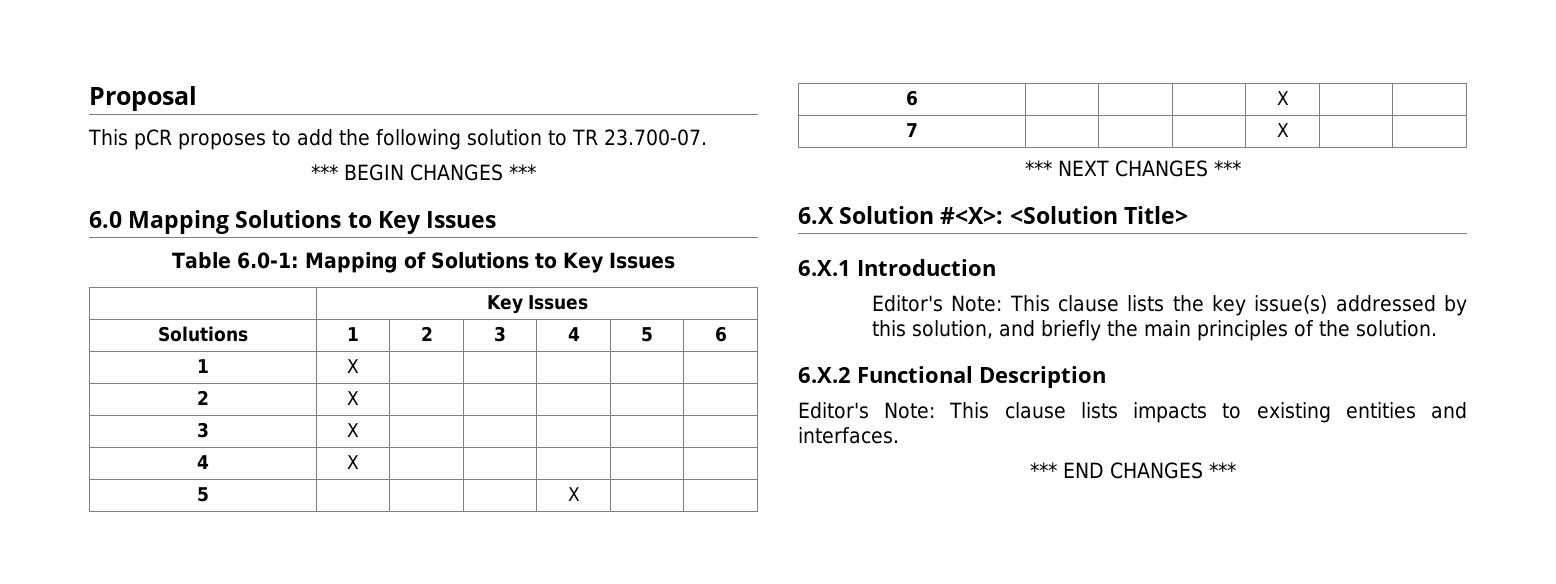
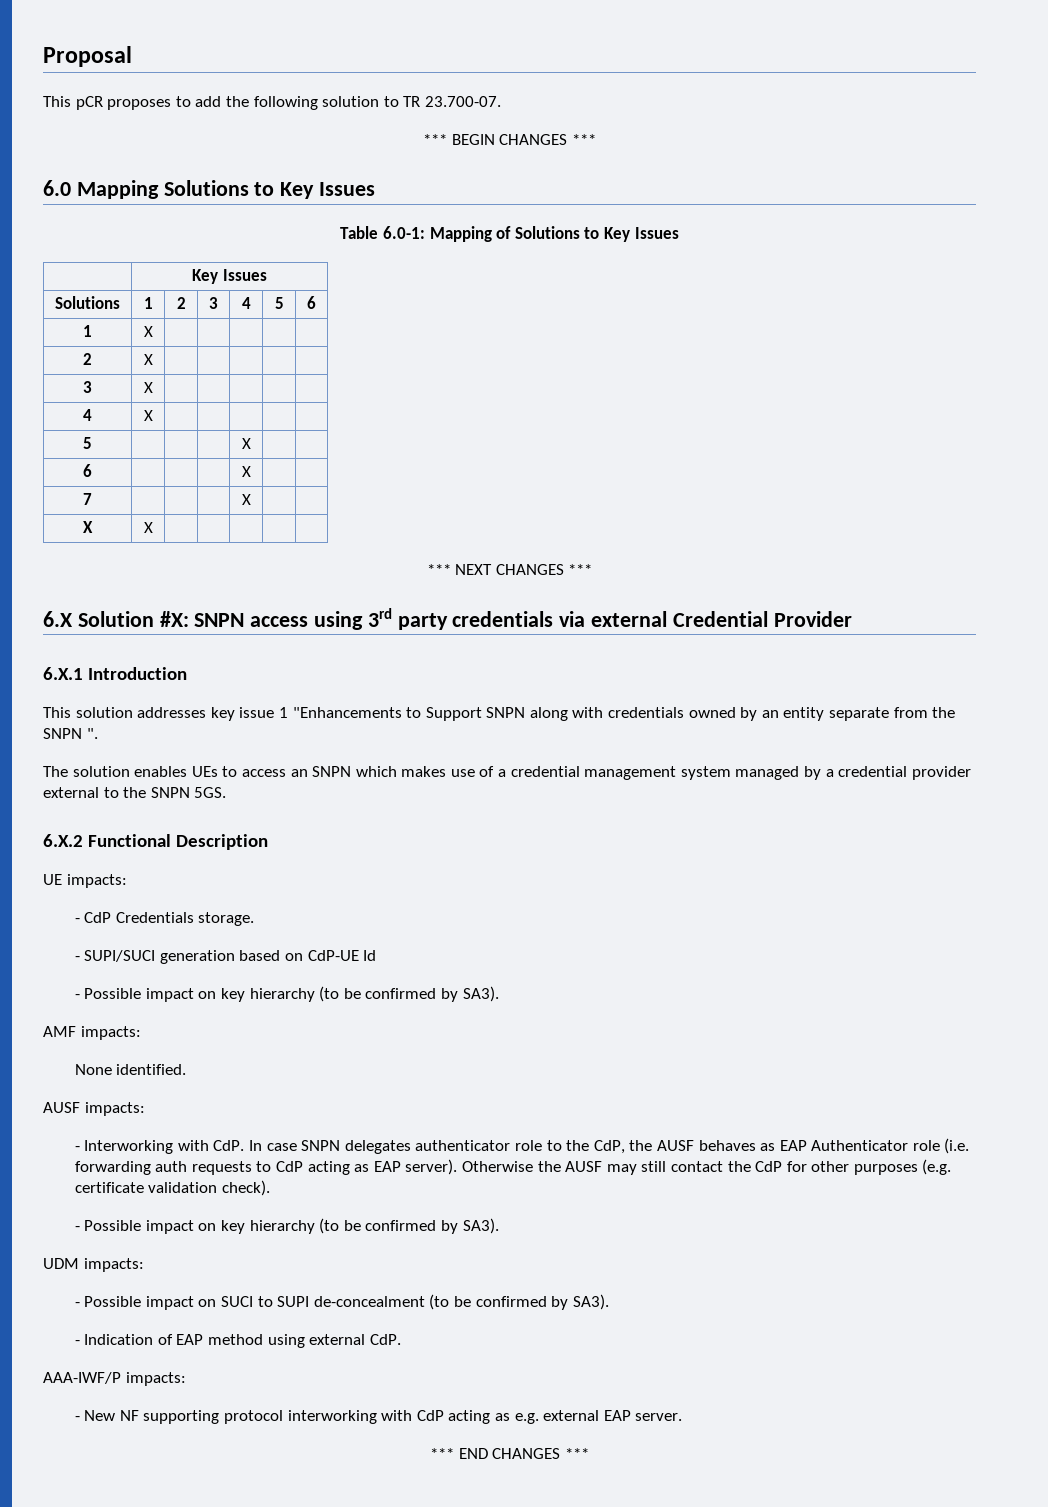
(1289, 130) none -> [83,521,93,533] [143,522,153,533] // X | X | | | | |
[940,206,1188,224] [798,259,996,276] [872,295,1467,316] [872,320,1438,341] [798,366,1106,388] [798,402,1467,423] [798,427,899,444] #<X>: <Solution Title> // 6.X.1 Introduction // Editor's Note: This clause lists the key issue(s) addressed by this solution, and briefly the main principles of the solution. // 6.X.2 Functional Description // Editor's Note: This clause lists impacts to existing entities and interfaces. -> [159,608,852,630] [43,667,188,680] [43,707,956,721] [43,728,98,739] [43,766,971,780] [43,787,227,798] [43,834,269,850] [43,874,127,888] [74,912,255,926] [74,950,377,964] [74,986,499,1002] [43,1026,141,1040] [74,1064,187,1075] [43,1102,145,1116] [74,1138,970,1154] [74,1159,952,1175] [74,1180,270,1196] [74,1218,499,1234] [43,1258,144,1272] [74,1294,609,1310] [74,1334,401,1348] [43,1372,186,1386] [74,1410,683,1424] #X: SNPN access using 3rd party credentials via external Credential Provider // 6.X.1 Introduction // This solution addresses key issue 1 "Enhancements to Support SNPN along with credentials owned by an entity separate from the SNPN ". // The solution enables UEs to access an SNPN which makes use of a credential management system managed by a credential provider external to the SNPN 5GS. // 6.X.2 Functional Description // UE impacts: // - CdP Credentials storage. // - SUPI/SUCI generation based on CdP-UE Id // - Possible impact on key hierarchy (to be confirmed by SA3). // AMF impacts: // None identified. // AUSF impacts: // - Interworking with CdP. In case SNPN delegates authenticator role to the CdP, the AUSF behaves as EAP Authenticator role (i.e. forwarding auth requests to CdP acting as EAP server). Otherwise the AUSF may still contact the CdP for other purposes (e.g. certificate validation check). // - Possible impact on key hierarchy (to be confirmed by SA3). // UDM impacts: // - Possible impact on SUCI to SUPI de-concealment (to be confirmed by SA3). // - Indication of EAP method using external CdP. // AAA-IWF/P impacts: // - New NF supporting protocol interworking with CdP acting as e.g. external EAP server.

